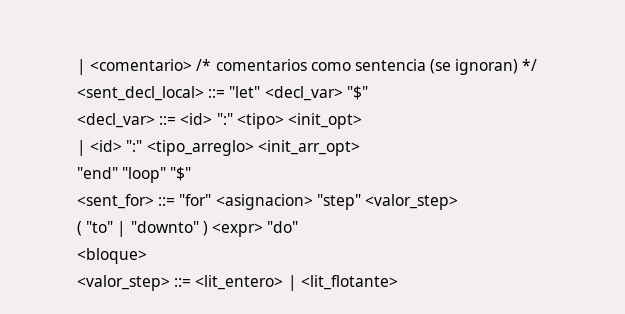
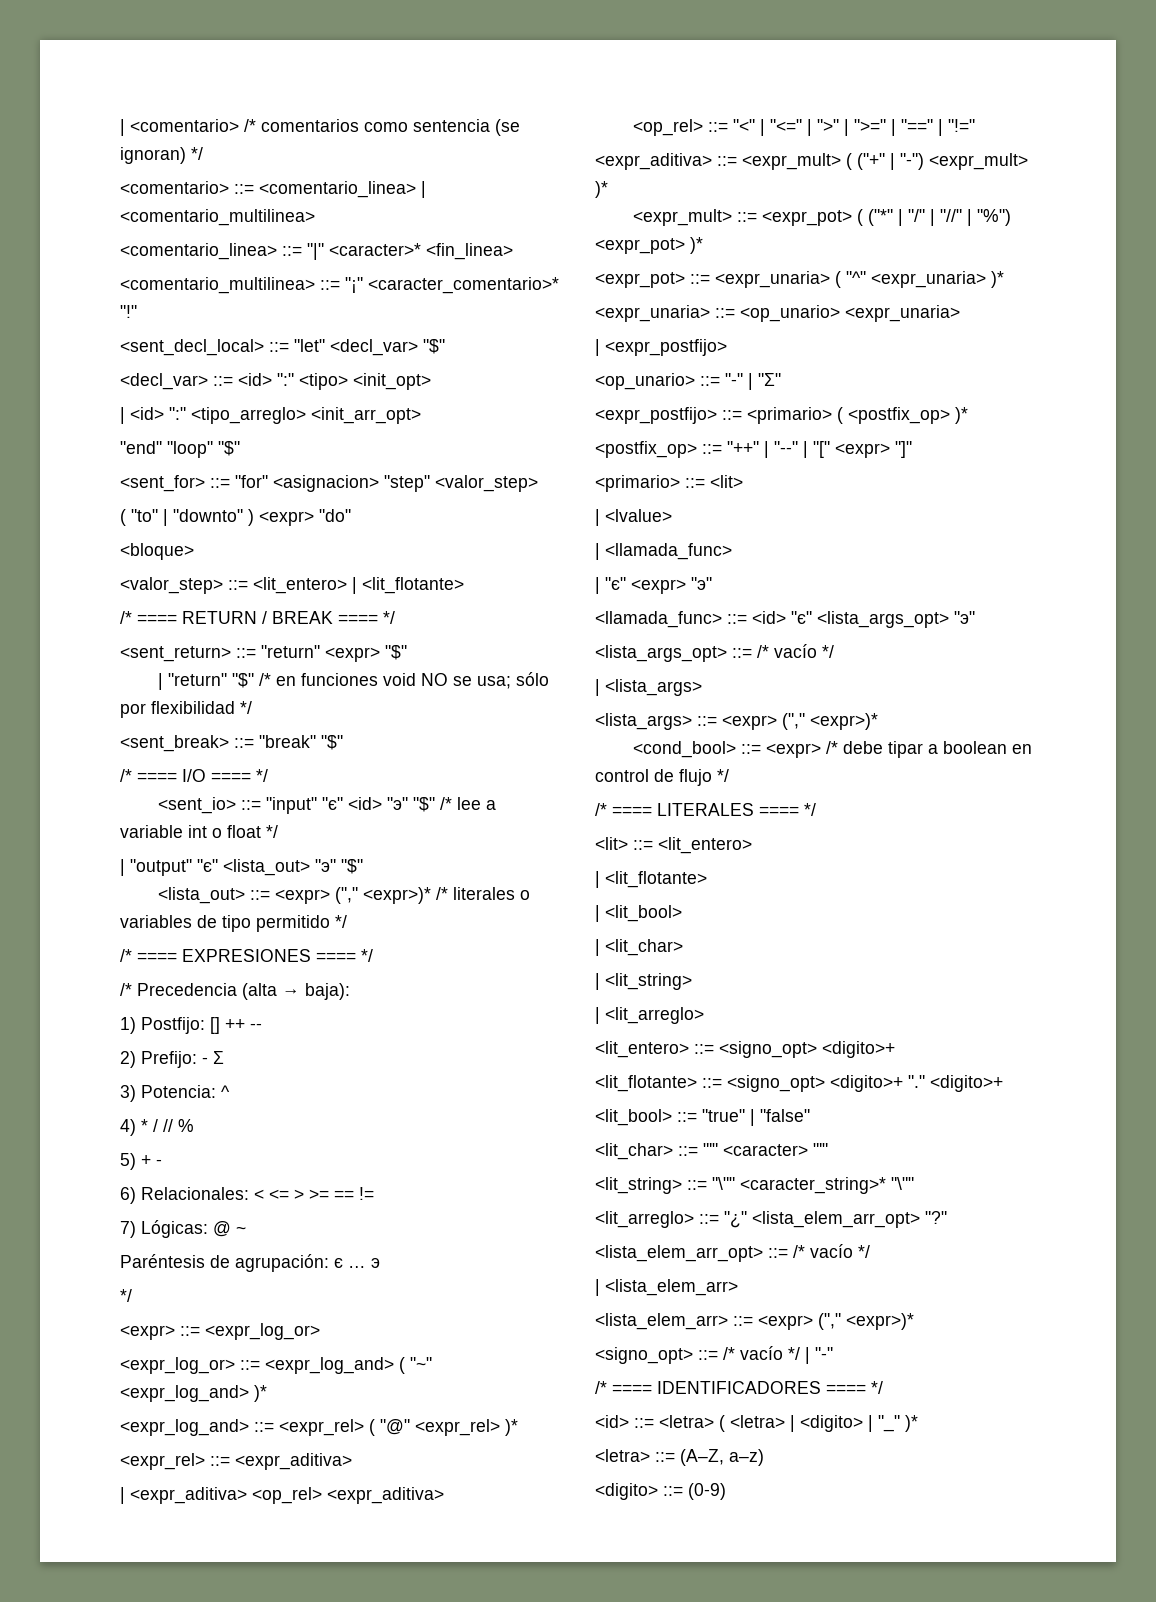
(538, 65) none -> [120,181,426,198] [120,209,315,226] [120,243,513,260] [120,277,559,294] [120,305,137,318] // <comentario> ::= <comentario_linea> | <comentario_multilinea> // <comentario_linea> ::= "|" <caracter>* <fin_linea> // <comentario_multilinea> ::= "¡" <caracter_comentario>* "!"
(398, 282) none -> [120,611,395,624] [120,645,407,662] [158,672,550,690] [120,701,252,718] [120,735,343,752] [120,769,268,782] [158,797,497,814] [120,825,278,838] [120,859,363,876] [158,887,531,904] [120,915,347,932] [120,949,373,962] [120,983,350,1000] [120,1017,262,1034] [120,1051,224,1068] [120,1085,230,1102] [120,1119,194,1136] [120,1153,162,1170] [120,1187,374,1204] [120,1220,246,1238] [120,1254,380,1272] [120,1289,132,1302] [120,1323,320,1340] [120,1357,432,1374] [120,1385,267,1402] [120,1419,518,1436] [120,1453,352,1470] [120,1487,444,1504] [633,119,976,136] [595,153,1028,170] [595,181,608,198] [633,209,1012,226] [595,237,703,254] [595,271,1004,288] [595,305,960,322] [595,339,727,356] [595,373,781,390] [595,407,968,424] [595,441,912,458] [595,475,743,492] [595,509,672,526] [595,543,732,560] [595,577,712,594] [595,611,975,628] [595,644,834,662] [595,679,702,696] [595,713,878,730] [633,741,1033,758] [595,769,729,786] [595,803,816,816] [595,837,752,854] [595,871,707,888] [595,905,682,922] [595,939,683,956] [595,973,692,990] [595,1007,704,1024] [595,1041,895,1058] [595,1075,1003,1092] [595,1109,810,1126] [595,1143,828,1160] [595,1177,914,1194] [595,1211,947,1228] [595,1244,870,1262] [595,1279,738,1296] [595,1313,914,1330] [595,1346,833,1364] [595,1381,883,1394] [595,1415,918,1432] [595,1449,764,1466] [595,1483,726,1500] // /* ==== RETURN / BREAK ==== */ // <sent_return> ::= "return" <expr> "$" // | "return" "$" /* en funciones void NO se usa; sólo por flexibilidad */ // <sent_break> ::= "break" "$" // /* ==== I/O ==== */ // <sent_io> ::= "input" "є" <id> "э" "$" /* lee a variable int o float */ // | "output" "є" <lista_out> "э" "$" // <lista_out> ::= <expr> ("," <expr>)* /* literales o variables de tipo permitido */ // /* ==== EXPRESIONES ==== */ // /* Precedencia (alta → baja): // 1) Postfijo: [] ++ -- // 2) Prefijo: - Σ // 3) Potencia: ^ // 4) * / // % // 5) + - // 6) Relacionales: < <= > >= == != // 7) Lógicas: @ ~ // Paréntesis de agrupación: є … э // */ // <expr> ::= <expr_log_or> // <expr_log_or> ::= <expr_log_and> ( "~" <expr_log_and> )* // <expr_log_and> ::= <expr_rel> ( "@" <expr_rel> )* // <expr_rel> ::= <expr_aditiva> // | <expr_aditiva> <op_rel> <expr_aditiva> // <op_rel> ::= "<" | "<=" | ">" | ">=" | "==" | "!=" // <expr_aditiva> ::= <expr_mult> ( ("+" | "-") <expr_mult> )* // <expr_mult> ::= <expr_pot> ( ("*" | "/" | "//" | "%") <expr_pot> )* // <expr_pot> ::= <expr_unaria> ( "^" <expr_unaria> )* // <expr_unaria> ::= <op_unario> <expr_unaria> // | <expr_postfijo> // <op_unario> ::= "-" | "Σ" // <expr_postfijo> ::= <primario> ( <postfix_op> )* // <postfix_op> ::= "++" | "--" | "[" <expr> "]" // <primario> ::= <lit> // | <lvalue> // | <llamada_func> // | "є" <expr> "э" // <llamada_func> ::= <id> "є" <lista_args_opt> "э" // <lista_args_opt> ::= /* vacío */ // | <lista_args> // <lista_args> ::= <expr> ("," <expr>)* // <cond_bool> ::= <expr> /* debe tipar a boolean en control de flujo */ // /* ==== LITERALES ==== */ // <lit> ::= <lit_entero> // | <lit_flotante> // | <lit_bool> // | <lit_char> // | <lit_string> // | <lit_arreglo> // <lit_entero> ::= <signo_opt> <digito>+ // <lit_flotante> ::= <signo_opt> <digito>+ "." <digito>+ // <lit_bool> ::= "true" | "false" // <lit_char> ::= "'" <caracter> "'" // <lit_string> ::= "\"" <caracter_string>* "\"" // <lit_arreglo> ::= "¿" <lista_elem_arr_opt> "?" // <lista_elem_arr_opt> ::= /* vacío */ // | <lista_elem_arr> // <lista_elem_arr> ::= <expr> ("," <expr>)* // <signo_opt> ::= /* vacío */ | "-" // /* ==== IDENTIFICADORES ==== */ // <id> ::= <letra> ( <letra> | <digito> | "_" )* // <letra> ::= (A–Z, a–z) // <digito> ::= (0-9)

